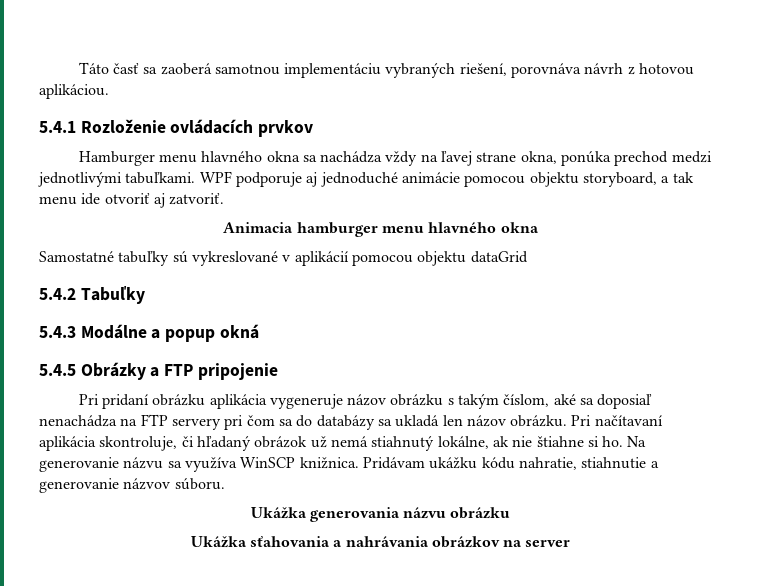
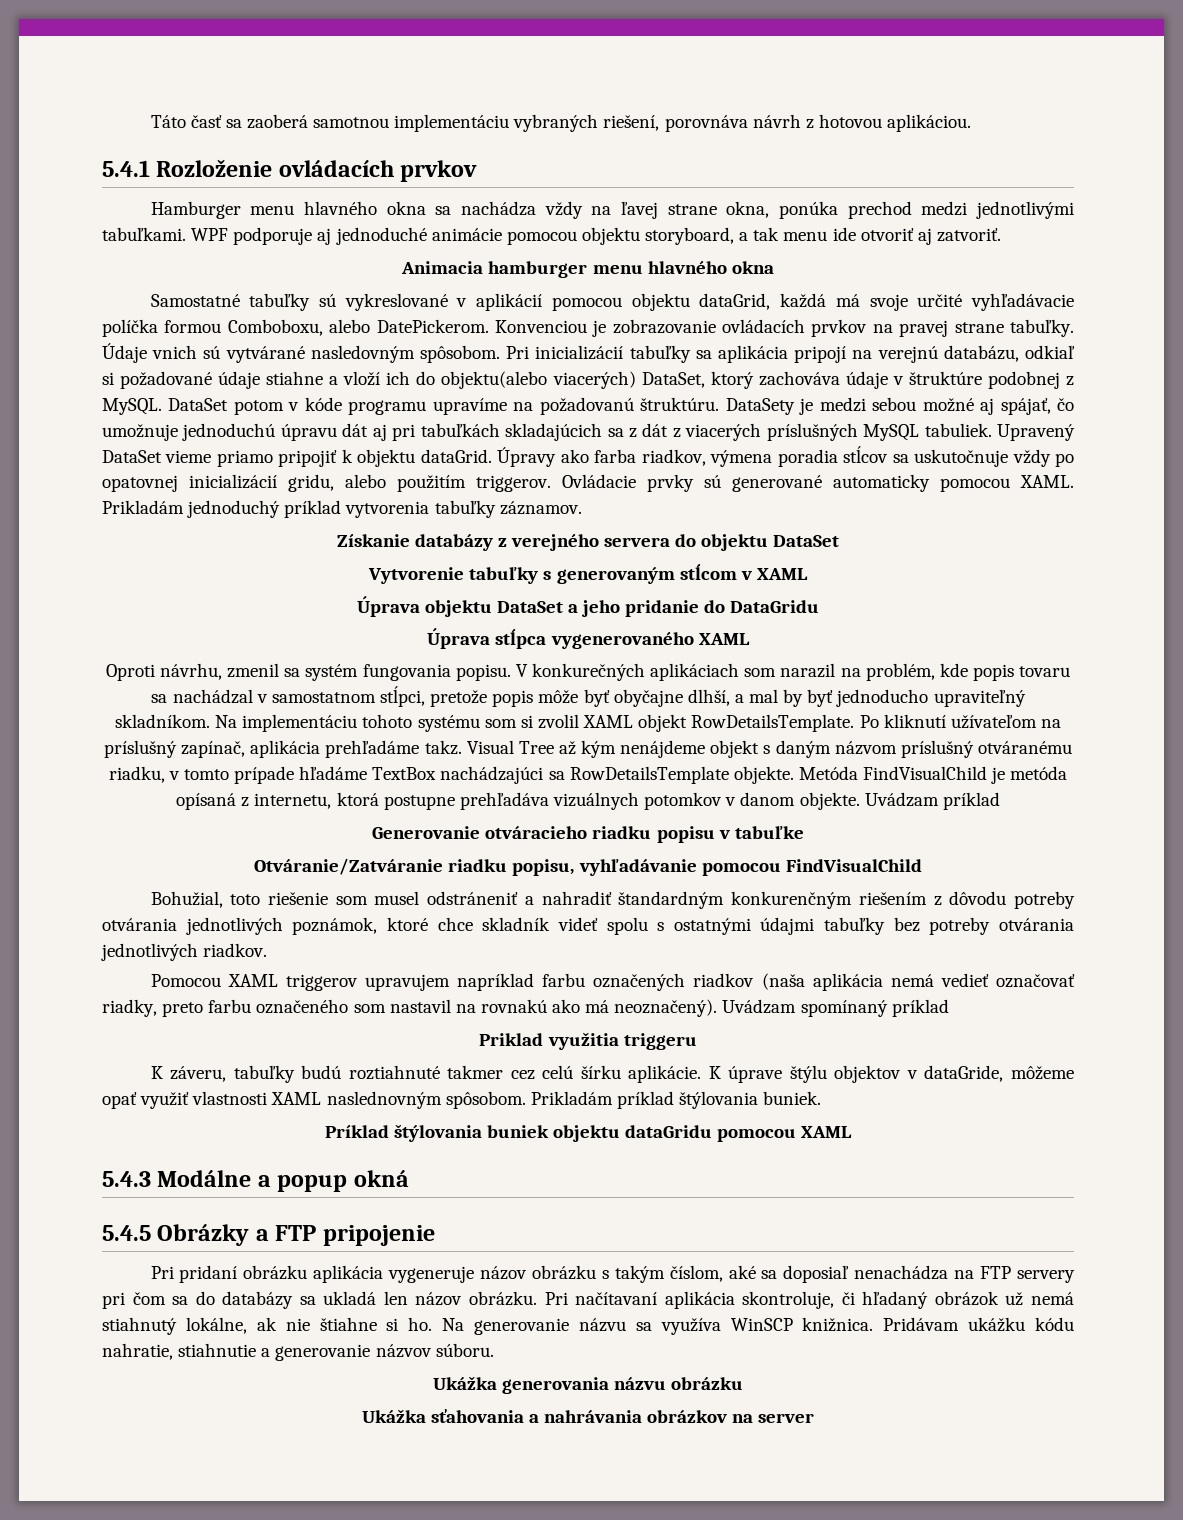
[470,251,528,263] [39,286,145,304] dataGrid // 5.4.2 Tabuľky -> [699,293,1074,311] [102,319,1074,337] [102,343,1076,363] [102,371,1074,389] [102,397,1075,415] [102,423,1075,441] [102,446,1075,467] [102,474,1074,492] [102,500,582,518] [336,534,840,551] [368,564,808,584] [356,596,820,617] [427,628,750,649] [105,663,1071,681] [151,686,1026,707] [115,714,1061,732] [104,740,1072,758] [108,766,1068,784] [176,792,1000,810] [372,826,804,843] [254,858,922,876] [150,891,1075,909] [102,917,1074,935] [101,943,268,961] [150,973,1075,991] [102,999,949,1017] [479,1032,697,1050] [150,1065,1074,1083] [102,1091,822,1109] [324,1124,853,1142] dataGrid, každá má svoje určité vyhľadávacie políčka formou Comboboxu, alebo DatePickerom. Konvenciou je zobrazovanie ovládacích prvkov na pravej strane tabuľky. Údaje vnich sú vytvárané nasledovným spôsobom. Pri inicializácií tabuľky sa aplikácia pripojí na verejnú databázu, odkiaľ si požadované údaje stiahne a vloží ich do objektu(alebo viacerých) DataSet, ktorý zachováva údaje v štruktúre podobnej z MySQL. DataSet potom v kóde programu upravíme na požadovanú štruktúru. DataSety je medzi sebou možné aj spájať, čo umožnuje jednoduchú úpravu dát aj pri tabuľkách skladajúcich sa z dát z viacerých príslušných MySQL tabuliek. Upravený DataSet vieme priamo pripojiť k objektu dataGrid. Úpravy ako farba riadkov, výmena poradia stĺcov sa uskutočnuje vždy po opatovnej inicializácií gridu, alebo použitím triggerov. Ovládacie prvky sú generované automaticky pomocou XAML. Prikladám jednoduchý príklad vytvorenia tabuľky záznamov. // Získanie databázy z verejného servera do objektu DataSet // Vytvorenie tabuľky s generovaným stĺcom v XAML // Úprava objektu DataSet a jeho pridanie do DataGridu // Úprava stĺpca vygenerovaného XAML // Oproti návrhu, zmenil sa systém fungovania popisu. V konkurečných aplikáciach som narazil na problém, kde popis tovaru sa nachádzal v samostatnom stĺpci, pretože popis môže byť obyčajne dlhší, a mal by byť jednoducho upraviteľný skladníkom. Na implementáciu tohoto systému som si zvolil XAML objekt RowDetailsTemplate. Po kliknutí užívateľom na príslušný zapínač, aplikácia prehľadáme takz. Visual Tree až kým nenájdeme objekt s daným názvom príslušný otváranému riadku, v tomto prípade hľadáme TextBox nachádzajúci sa RowDetailsTemplate objekte. Metóda FindVisualChild je metóda opísaná z internetu, ktorá postupne prehľadáva vizuálnych potomkov v danom objekte. Uvádzam príklad // Generovanie otváracieho riadku popisu v tabuľke // Otváranie/Zatváranie riadku popisu, vyhľadávanie pomocou FindVisualChild // Bohužial, toto riešenie som musel odstráneniť a nahradiť štandardným konkurenčným riešením z dôvodu potreby otvárania jednotlivých poznámok, ktoré chce skladník videť spolu s ostatnými údajmi tabuľky bez potreby otvárania jednotlivých riadkov. // Pomocou XAML triggerov upravujem napríklad farbu označených riadkov (naša aplikácia nemá vedieť označovať riadky, preto farbu označeného som nastavil na rovnakú ako má neoznačený). Uvádzam spomínaný príklad // Priklad využitia triggeru // K záveru, tabuľky budú roztiahnuté takmer cez celú šírku aplikácie. K úprave štýlu objektov v dataGride, môžeme opať využiť vlastnosti XAML naslednovným spôsobom. Prikladám príklad štýlovania buniek. // Príklad štýlovania buniek objektu dataGridu pomocou XAML

